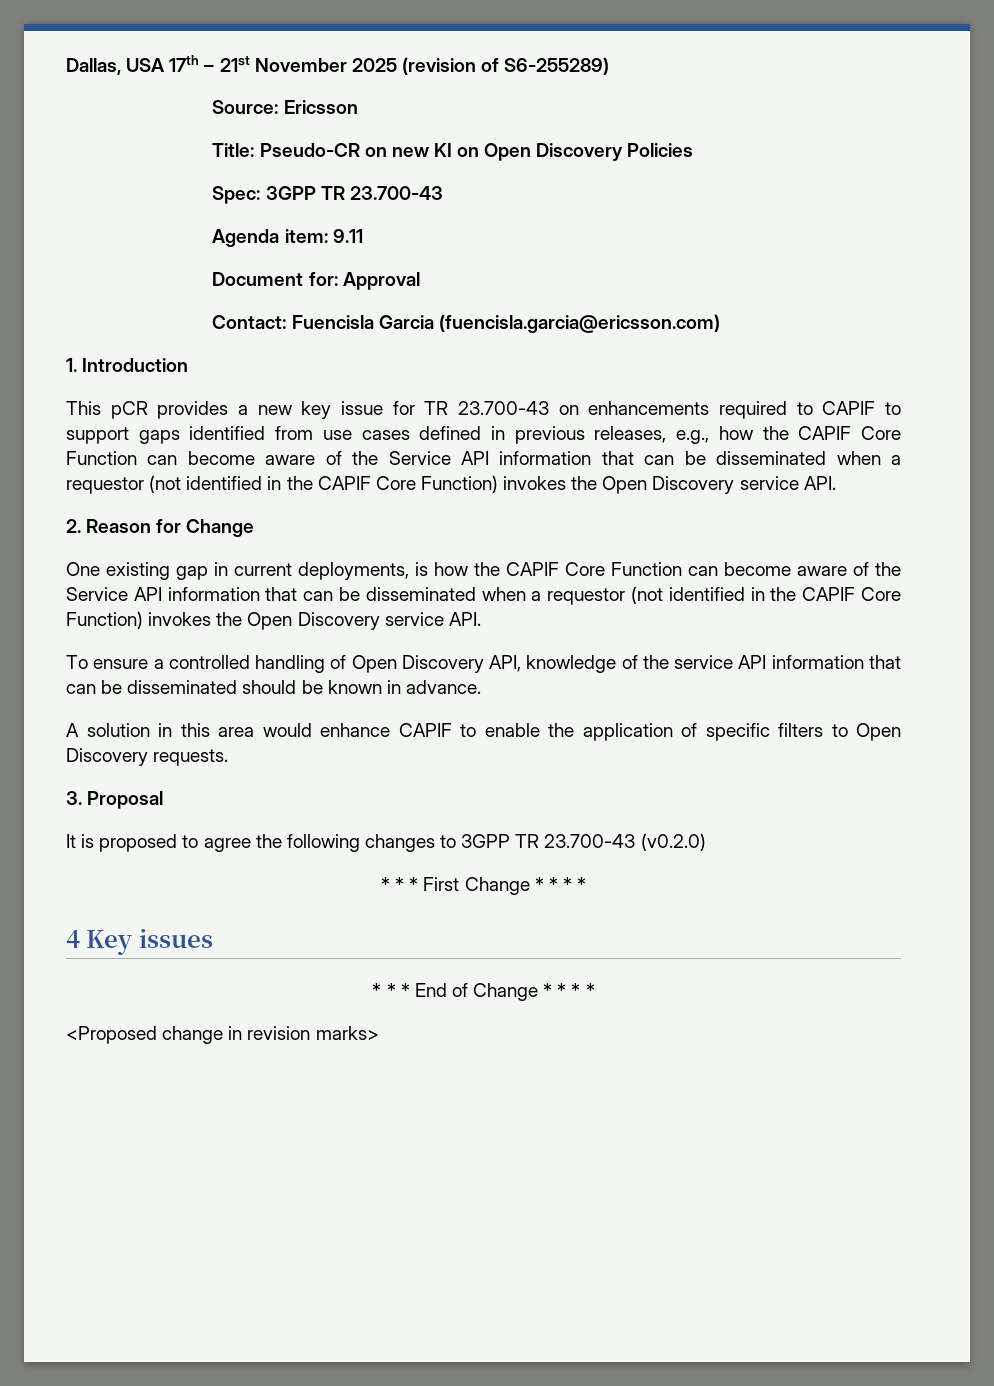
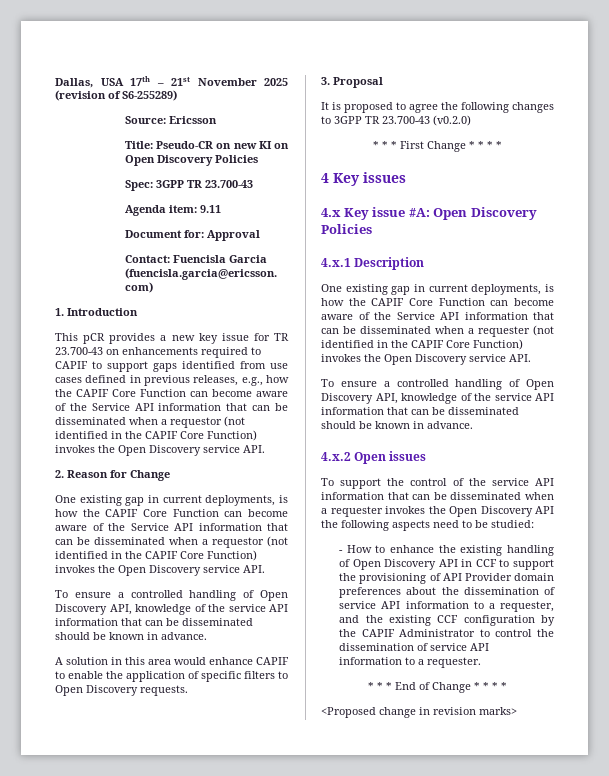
(213, 938) none -> [321,207,537,220] [321,224,372,234] [321,257,425,270] [321,284,554,295] [321,298,554,306] [321,312,554,320] [321,325,554,337] [321,339,523,350] [321,354,531,365] [321,379,554,390] [321,393,554,404] [321,407,519,415] [321,421,473,429] [321,451,427,464] [321,478,554,489] [321,492,554,500] [321,506,554,517] [321,520,534,531] [339,545,554,556] [339,559,554,570] [339,573,554,584] [339,587,555,598] [339,601,554,612] [339,615,555,626] [339,629,554,637] [339,643,490,651] [339,657,482,668] // 4.x Key issue #A: Open Discovery Policies // 4.x.1 Description // One existing gap in current deployments, is how the CAPIF Core Function can become aware of the Service API information that can be disseminated when a requester (not identified in the CAPIF Core Function) invokes the Open Discovery service API. // To ensure a controlled handling of Open Discovery API, knowledge of the service API information that can be disseminated should be known in advance. // 4.x.2 Open issues // To support the control of the service API information that can be disseminated when a requester invokes the Open Discovery API the following aspects need to be studied: // - How to enhance the existing handling of Open Discovery API in CCF to support the provisioning of API Provider domain preferences about the dissemination of service API information to a requester, and the existing CCF configuration by the CAPIF Administrator to control the dissemination of service API information to a requester.

